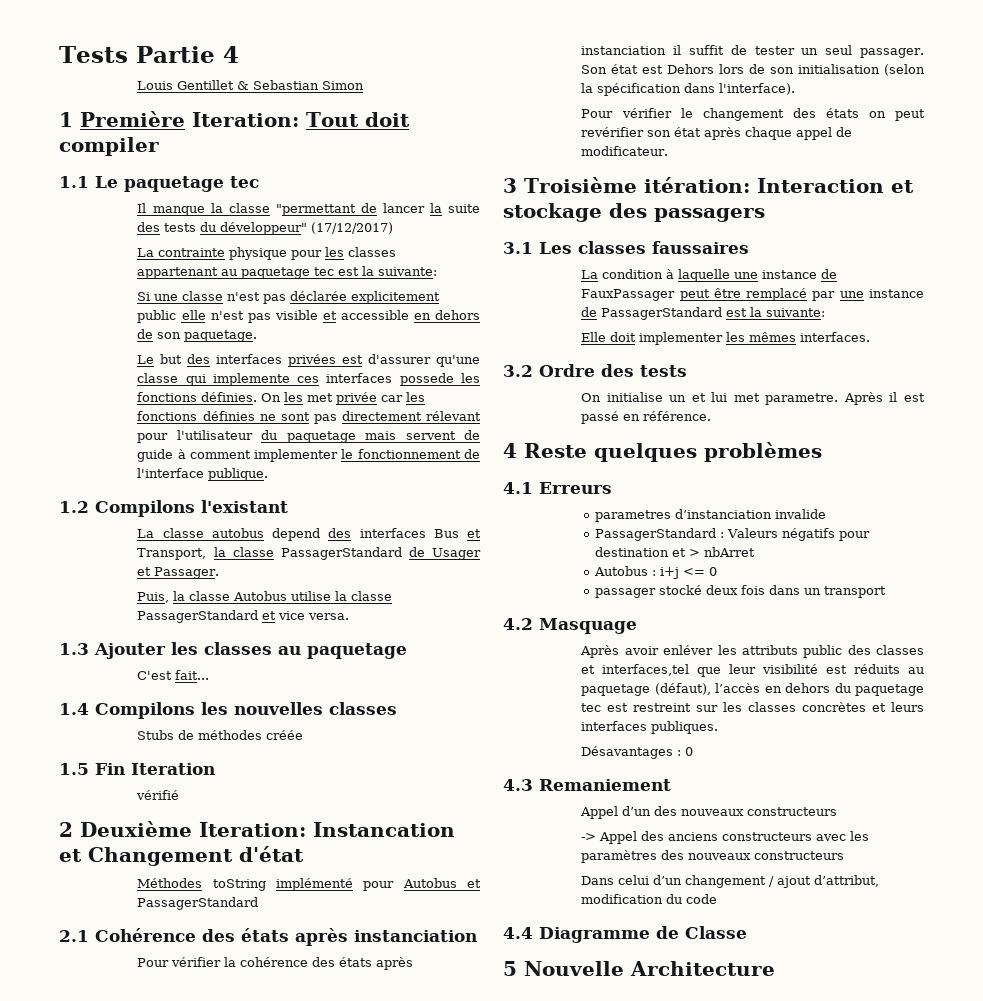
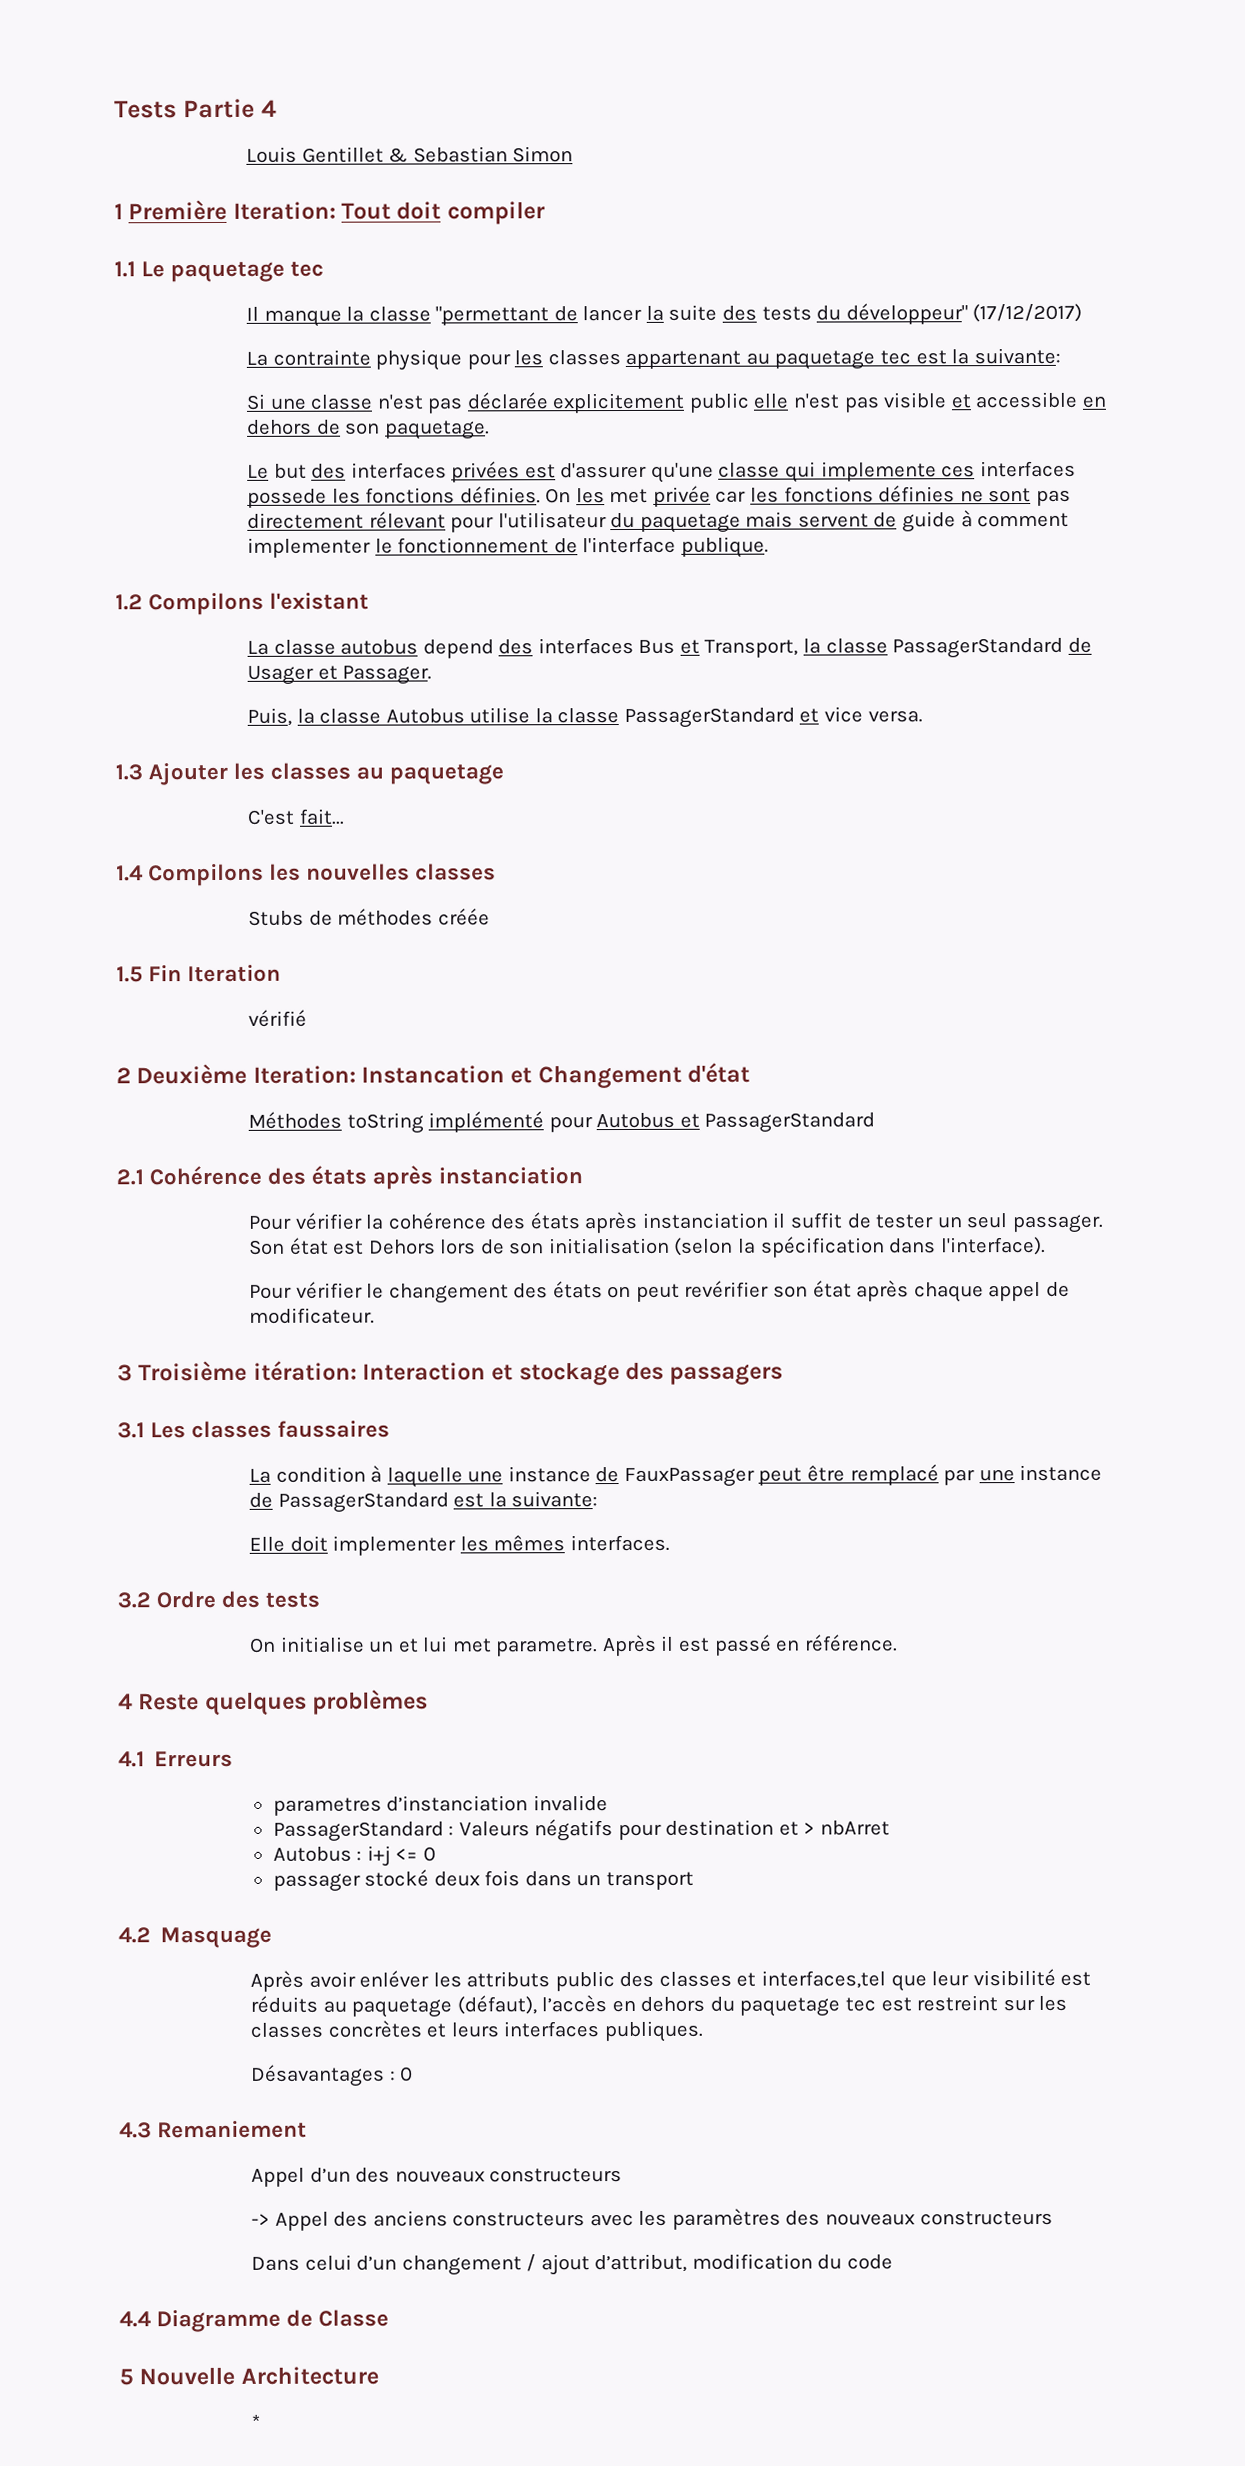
(775, 968) none -> [251,2413,261,2429] // *

